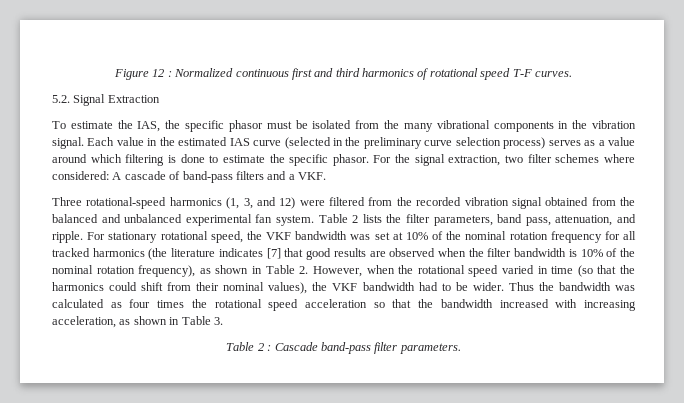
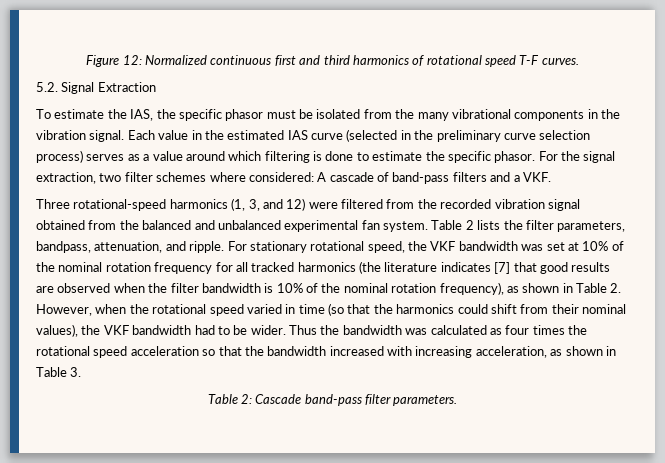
[152,69,172,77] 12 : -> [122,55,142,65] 12:
[497,214,551,226] band pass, -> [36,241,91,253] bandpass,
[257,343,272,351] 2 : -> [240,394,252,404] 2:

